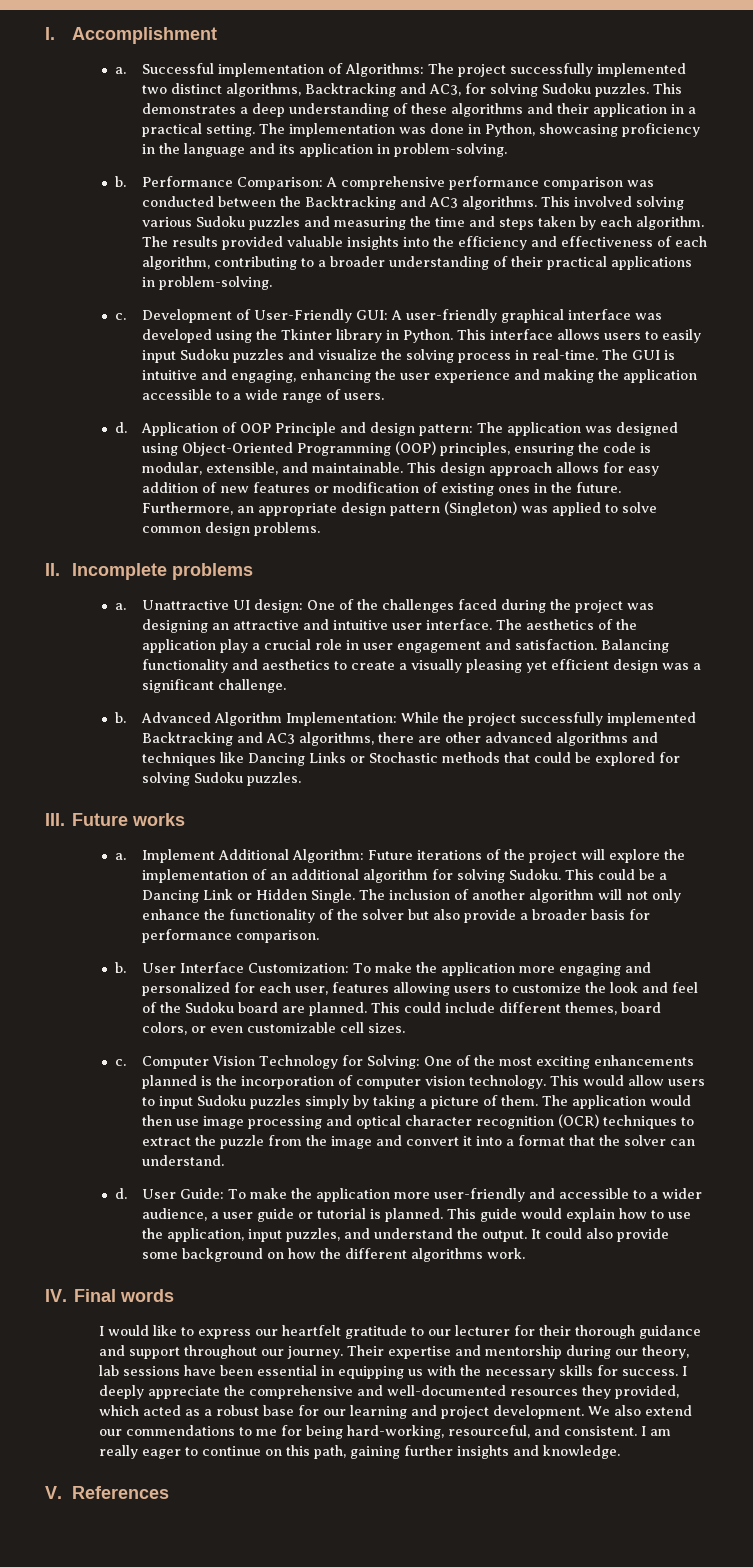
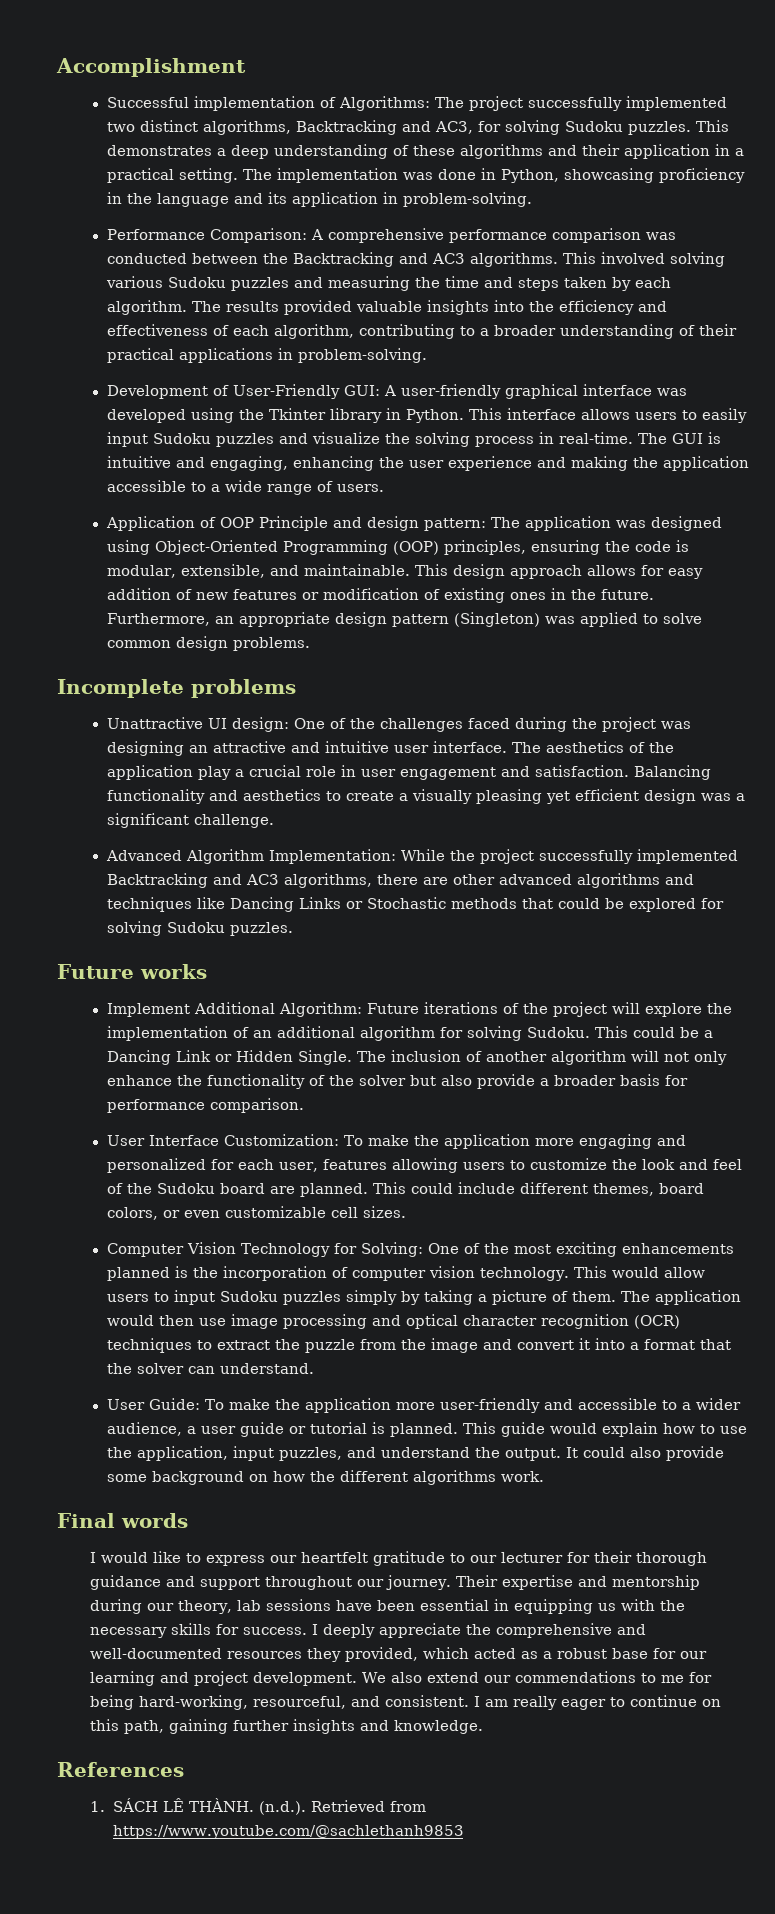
[45,27,55,40] I. -> (56, 67) none
[114,67,126,74] a. -> (246, 67) none
[114,176,126,187] b. -> (532, 199) none
[114,313,126,320] c. -> (427, 355) none
[114,422,127,433] d. -> (384, 488) none
[45,563,60,576] II. -> (310, 644) none
[114,603,126,610] a. -> (296, 688) none
[114,712,126,723] b. -> (274, 821) none
[45,813,65,826] III. -> (293, 929) none
[114,853,126,860] a. -> (207, 971) none
[114,962,126,973] b. -> (304, 1105) none
[114,1059,126,1066] c. -> (406, 1212) none
[114,1188,127,1199] d. -> (314, 1368) none
[45,1289,67,1302] IV. -> (544, 1476) none
[45,1486,169,1499] V. References -> [57,1762,184,1777] [90,1798,426,1815] [112,1825,464,1839] References // 1. SÁCH LÊ THÀNH. (n.d.). Retrieved from https://www.youtube.com/@sachlethanh9853

